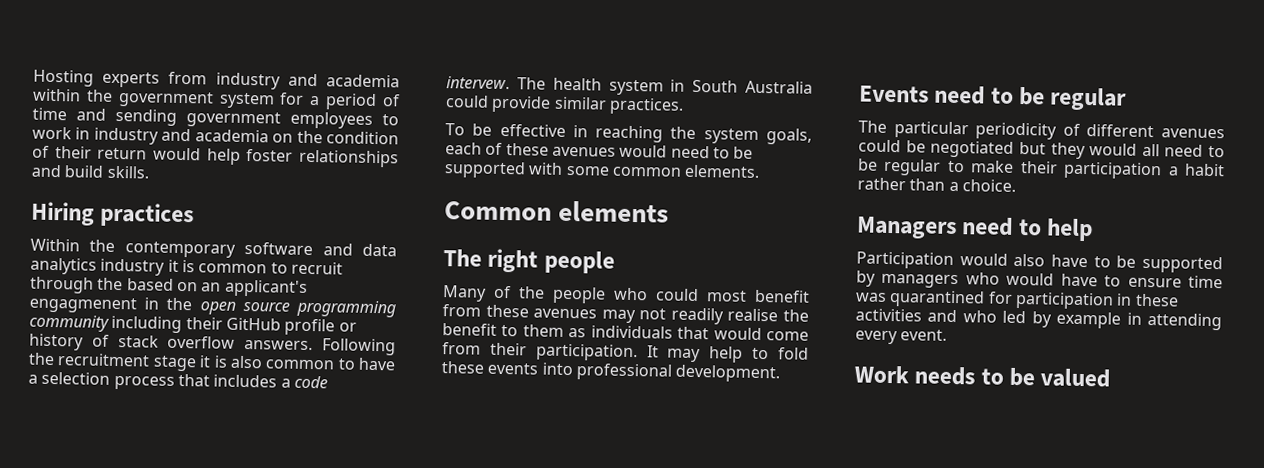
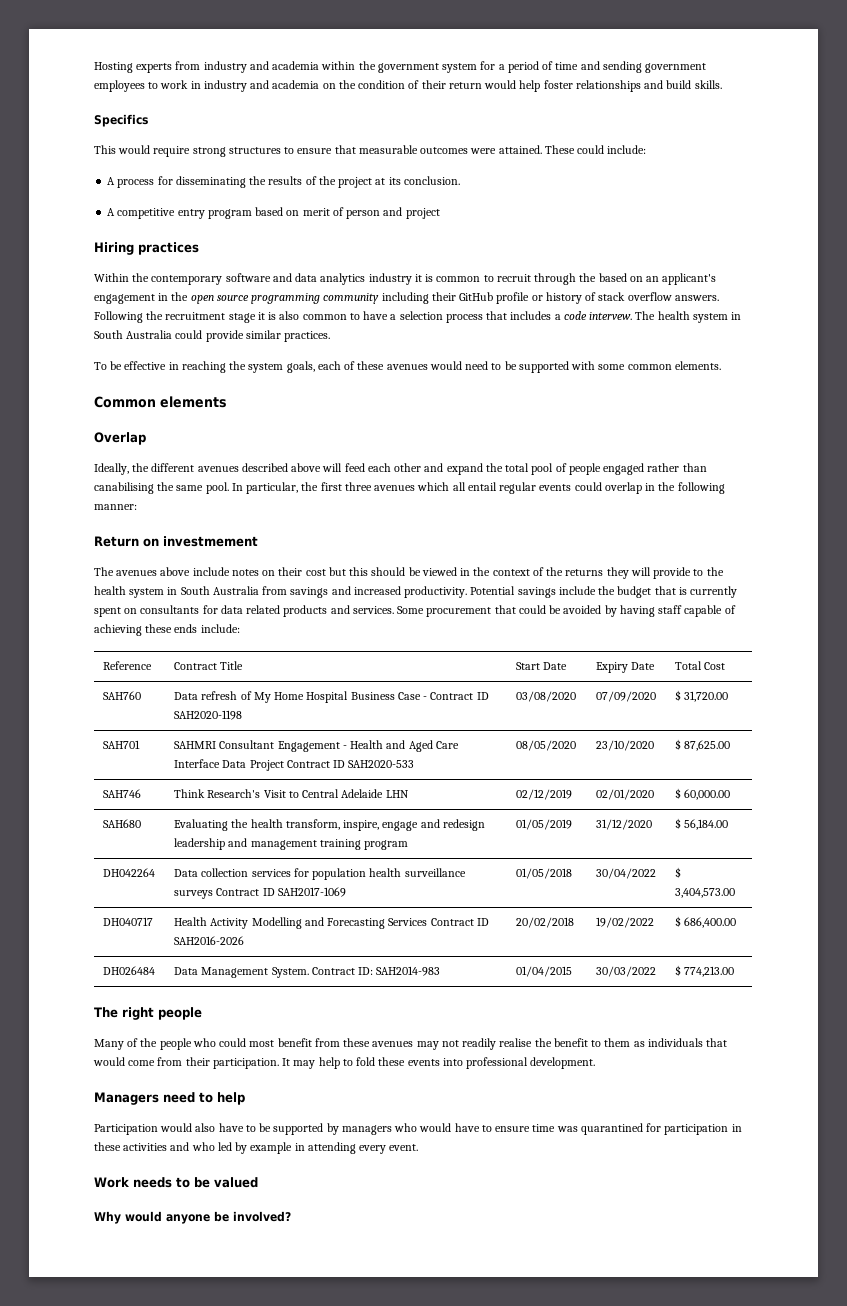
(149, 172) none -> [94,114,148,127] [94,145,647,157] [107,176,460,188] [107,207,440,219] // Specifics // This would require strong structures to ensure that measurable outcomes were attained. These could include: // A process for disseminating the results of the project at its conclusion. // A competitive entry program based on merit of person and project
[29,296,137,314] engagmenent -> [94,294,155,304] engagement
(670, 211) none -> [94,432,146,445] [94,463,707,475] [94,482,725,494] [94,504,137,510] [94,536,258,547] [94,567,724,579] [94,586,738,598] [94,605,736,617] [94,624,240,636] [103,661,153,670] [174,661,244,670] [516,662,568,670] [596,662,656,673] [675,661,726,670] [103,691,142,700] [174,691,489,703] [174,710,243,720] [516,691,577,702] [596,691,657,702] [675,690,729,702] [103,740,141,749] [174,740,459,752] [174,759,415,771] [516,740,577,751] [596,740,655,751] [675,739,731,751] [103,789,142,798] [174,789,409,798] [516,789,573,800] [596,789,655,800] [675,788,731,800] [103,819,142,828] [174,819,485,831] [174,838,409,850] [516,819,573,830] [596,819,653,830] [675,818,729,830] [103,868,156,877] [174,868,466,880] [174,887,346,899] [516,868,573,879] [596,868,657,879] [675,867,682,878] [675,888,736,898] [103,917,154,926] [174,917,489,929] [174,936,245,945] [516,917,575,928] [596,917,655,928] [675,916,737,928] [103,966,156,975] [174,966,441,978] [516,966,573,977] [596,966,657,977] [675,965,735,977] // Overlap // Ideally, the different avenues described above will feed each other and expand the total pool of people engaged rather than canabilising the same pool. In particular, the first three avenues which all entail regular events could overlap in the following manner: // Return on investmement // The avenues above include notes on their cost but this should be viewed in the context of the returns they will provide to the health system in South Australia from savings and increased productivity. Potential savings include the budget that is currently spent on consultants for data related products and services. Some procurement that could be avoided by having staff capable of achieving these ends include: // Reference | Contract Title | Start Date | Expiry Date | Total Cost // SAH760 | Data refresh of My Home Hospital Business Case - Contract ID SAH2020-1198 | 03/08/2020 | 07/09/2020 | $ 31,720.00 // SAH701 | SAHMRI Consultant Engagement - Health and Aged Care Interface Data Project Contract ID SAH2020-533 | 08/05/2020 | 23/10/2020 | $ 87,625.00 // SAH746 | Think Research's Visit to Central Adelaide LHN | 02/12/2019 | 02/01/2020 | $ 60,000.00 // SAH680 | Evaluating the health transform, inspire, engage and redesign leadership and management training program | 01/05/2019 | 31/12/2020 | $ 56,184.00 // DH042264 | Data collection services for population health surveillance surveys Contract ID SAH2017-1069 | 01/05/2018 | 30/04/2022 | $ 3,404,573.00 // DH040717 | Health Activity Modelling and Forecasting Services Contract ID SAH2016-2026 | 20/02/2018 | 19/02/2022 | $ 686,400.00 // DH026484 | Data Management System. Contract ID: SAH2014-983 | 01/04/2015 | 30/03/2022 | $ 774,213.00
[859,85,1128,111] [858,120,1225,140] [858,139,1225,160] [858,158,1225,180] [857,177,1016,192] // Events need to be regular // The particular periodicity of different avenues could be negotiated but they would all need to be regular to make their participation a habit rather than a choice. -> (596, 1063) none
(1111, 378) none -> [94,1211,291,1224] // Why would anyone be involved?

